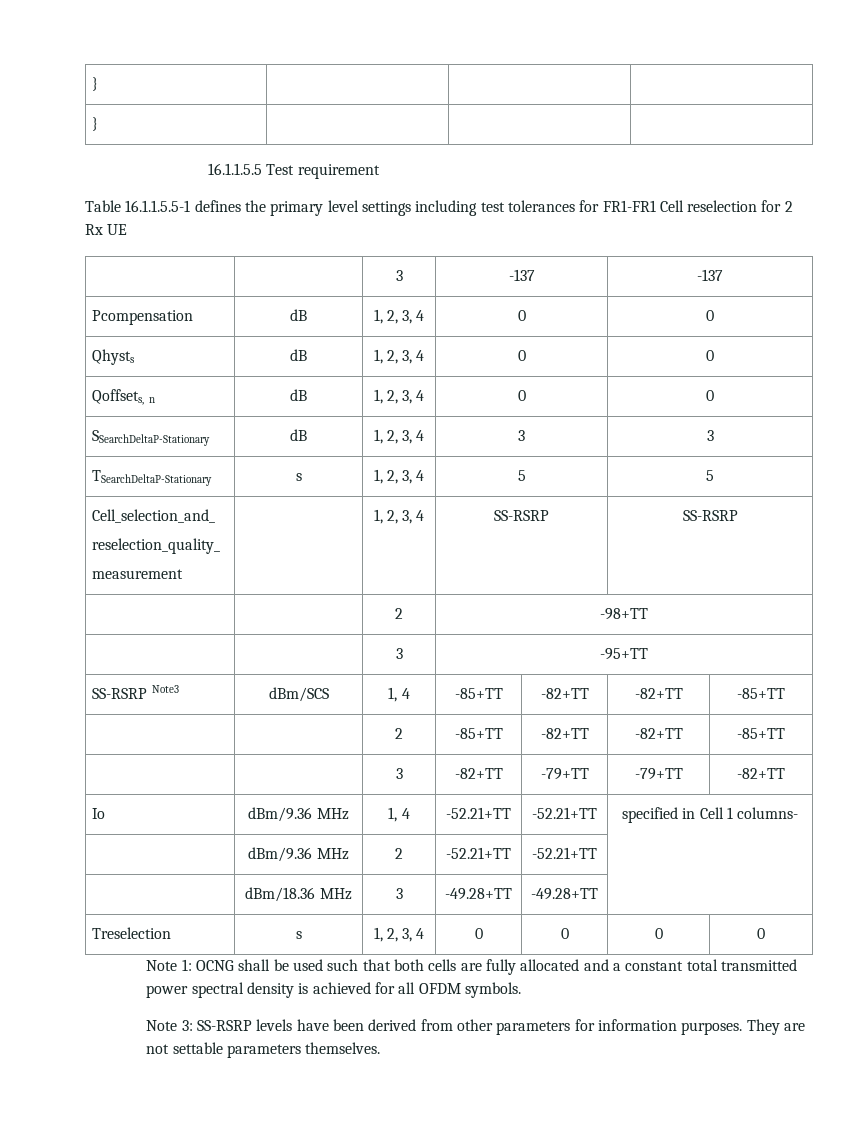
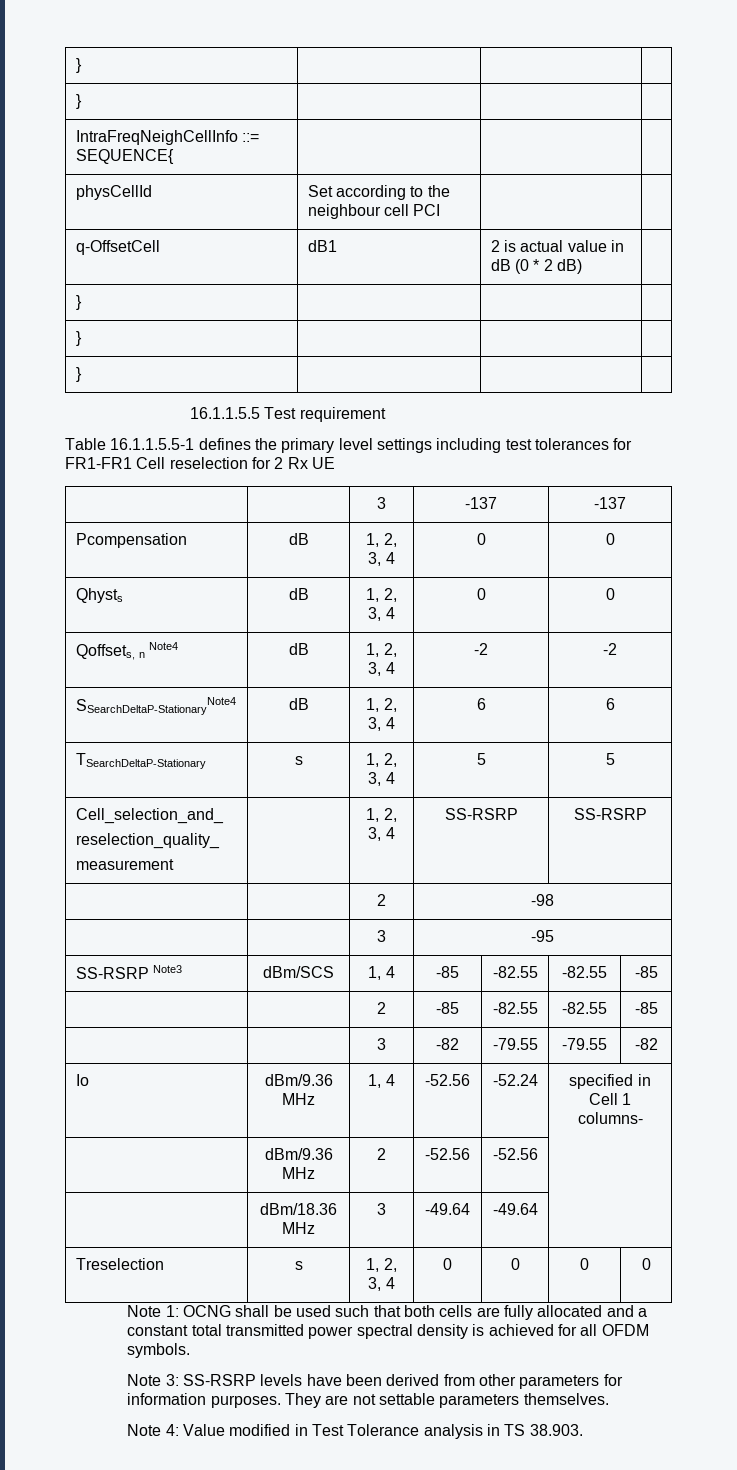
[92,77,99,91] [92,117,99,131] } | | | // } | | | -> [75,58,82,73] [75,94,82,109] [75,130,259,145] [75,149,174,164] [75,185,152,200] [307,185,450,200] [307,204,441,219] [75,240,160,255] [307,240,337,252] [490,240,624,252] [490,259,582,274] [75,295,82,310] [75,331,82,346] [75,367,82,382] } | | | // } | | | // IntraFreqNeighCellInfo ::= SEQUENCE{ | | | // physCellId | Set according to the neighbour cell PCI | | // q-OffsetCell | dB1 | 2 is actual value in dB (0 * 2 dB) | // } | | | // } | | | // } | | |
[290,389,307,401] [373,389,425,404] [517,390,526,401] [706,390,714,401] [92,430,211,446] [290,429,307,441] [373,429,425,444] [518,430,525,441] [706,430,714,441] | dB | 1, 2, 3, 4 | 0 | 0 // SSearchDeltaP-Stationary | dB | 1, 2, 3, 4 | 3 | 3 -> [149,642,179,650] [288,643,309,655] [366,643,397,657] [368,662,395,676] [474,643,488,655] [603,643,617,655] [75,697,236,715] [288,698,309,710] [366,698,397,712] [368,717,395,731] [476,698,486,710] [605,698,615,710] Note4 | dB | 1, 2, 3, 4 | -2 | -2 // SSearchDeltaP-StationaryNote4 | dB | 1, 2, 3, 4 | 6 | 6
[600,608,648,620] [395,648,403,659] [600,648,648,660] -98+TT // | | 3 | -95+TT -> [531,894,554,906] [377,930,386,942] [531,930,554,942] -98 // | | 3 | -95
[454,688,503,699] [540,688,589,699] [634,688,683,699] [737,688,785,699] [395,728,403,739] [454,728,503,739] [540,728,589,739] [634,728,683,739] [737,728,785,739] [395,768,403,779] [454,768,503,779] [540,768,589,780] [634,768,683,780] [737,768,785,779] -85+TT | -82+TT | -82+TT | -85+TT // | | 2 | -85+TT | -82+TT | -82+TT | -85+TT // | | 3 | -82+TT | -79+TT | -79+TT | -82+TT -> [436,966,459,978] [492,966,538,978] [562,966,607,978] [634,966,658,978] [377,1002,386,1014] [436,1002,459,1014] [492,1002,538,1014] [562,1002,607,1014] [634,1002,658,1014] [377,1038,386,1050] [436,1038,459,1050] [492,1038,538,1050] [562,1038,607,1050] [634,1038,658,1050] -85 | -82.55 | -82.55 | -85 // | | 2 | -85 | -82.55 | -82.55 | -85 // | | 3 | -82 | -79.55 | -79.55 | -82
[446,807,511,819] [532,807,597,819] -52.21+TT | -52.21+TT -> [425,1074,470,1086] [492,1074,538,1086] -52.56 | -52.24
[446,847,511,859] [532,847,597,859] -52.21+TT | -52.21+TT -> [425,1148,470,1160] [492,1148,538,1160] -52.56 | -52.56
[445,888,512,900] [531,888,598,900] -49.28+TT | -49.28+TT -> [425,1203,470,1215] [492,1203,538,1215] -49.64 | -49.64
(381, 1048) none -> [127,1424,583,1439] // Note 4: Value modified in Test Tolerance analysis in TS 38.903.

